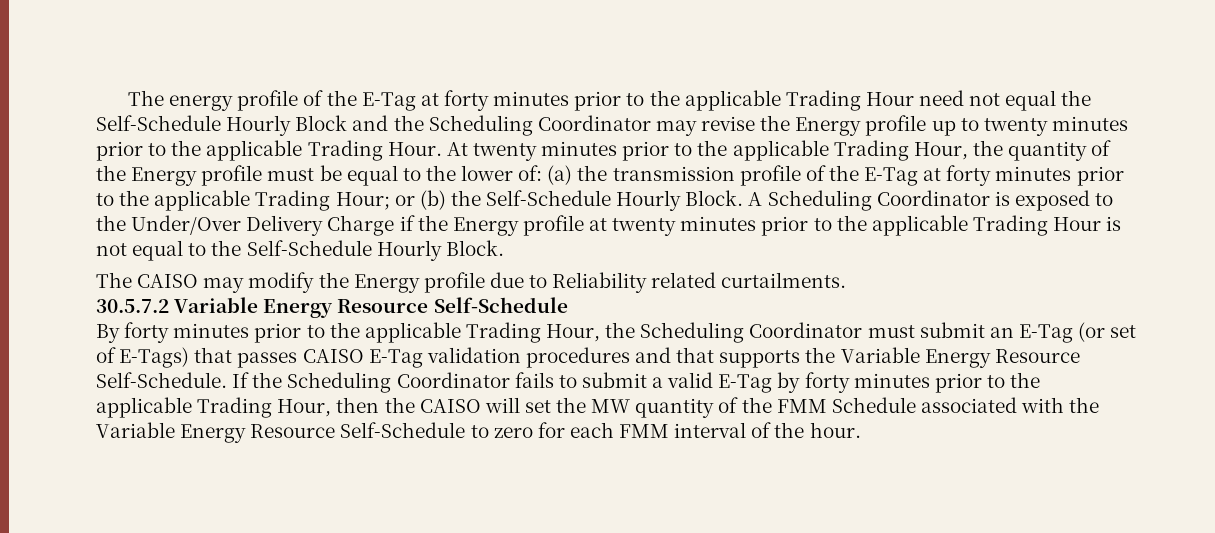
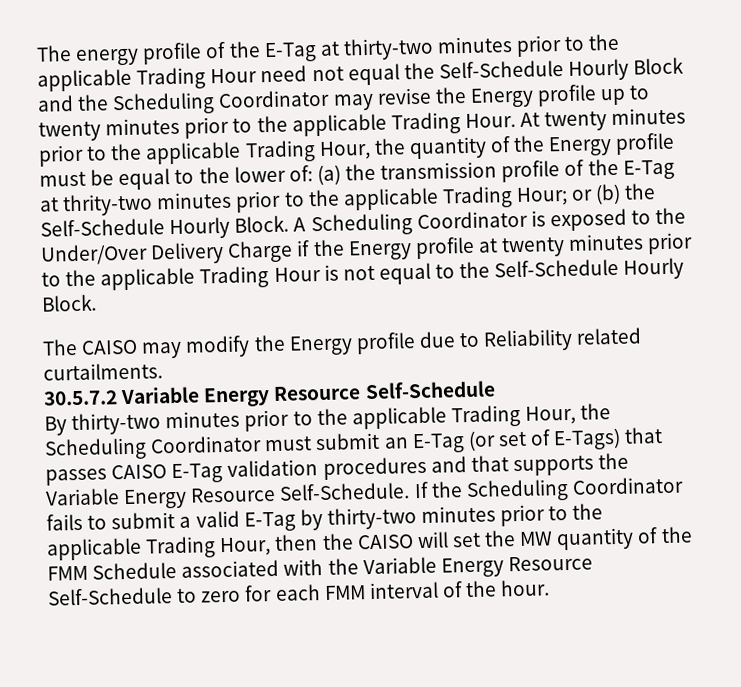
[443,90,489,111] forty -> [342,37,434,61] thirty-two
[946,165,992,186] forty -> [62,193,154,217] thrity-two
[124,322,170,343] forty -> [71,412,162,436] thirty-two
[804,372,850,393] forty -> [326,507,417,530] thirty-two

